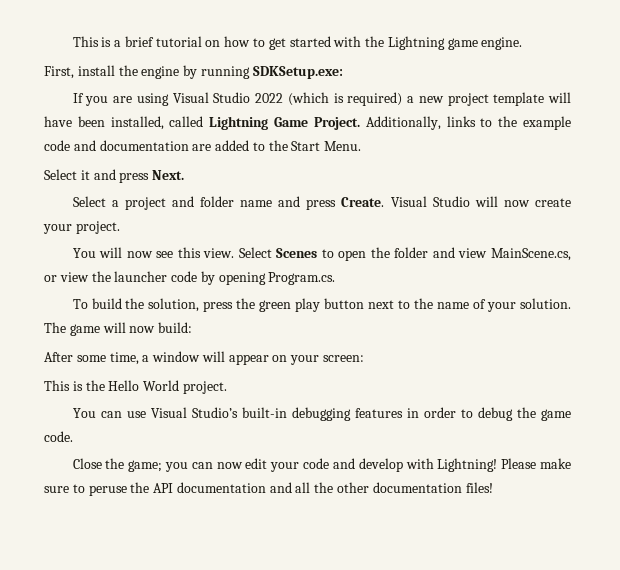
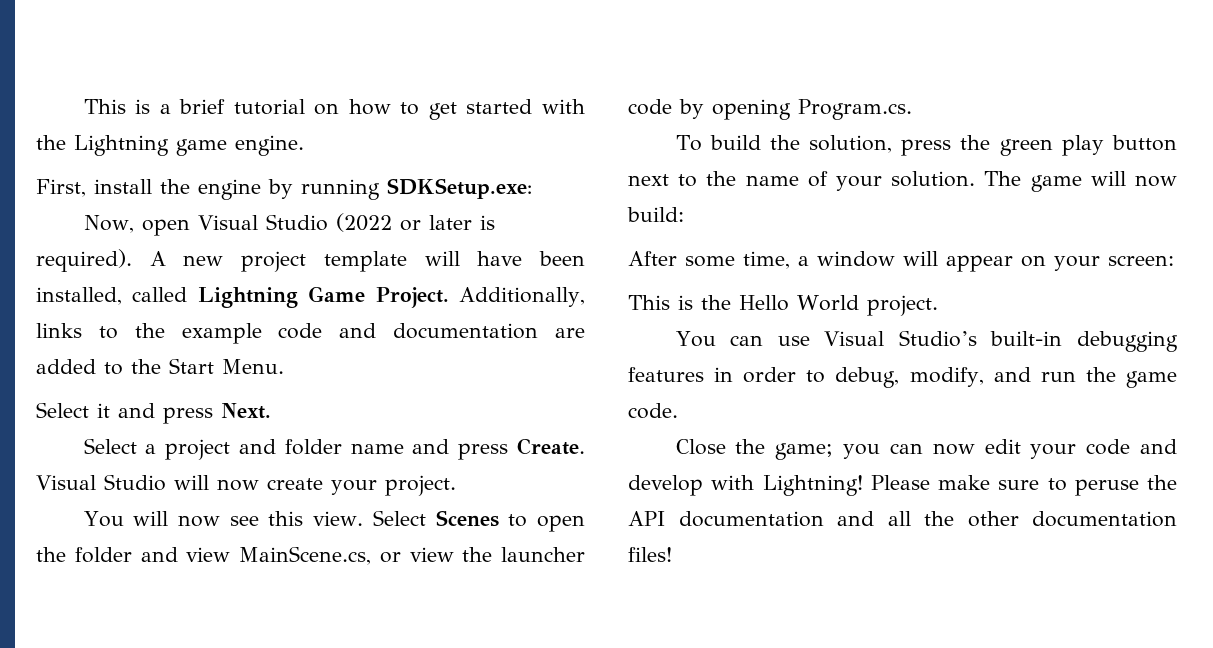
[72,92,415,106] If you are using Visual Studio 2022 (which is required) a -> [83,213,495,236] [36,249,166,272] Now, open Visual Studio (2022 or later is required). A
[477,407,513,421] debug -> [835,367,1076,388] debug, modify, and run

